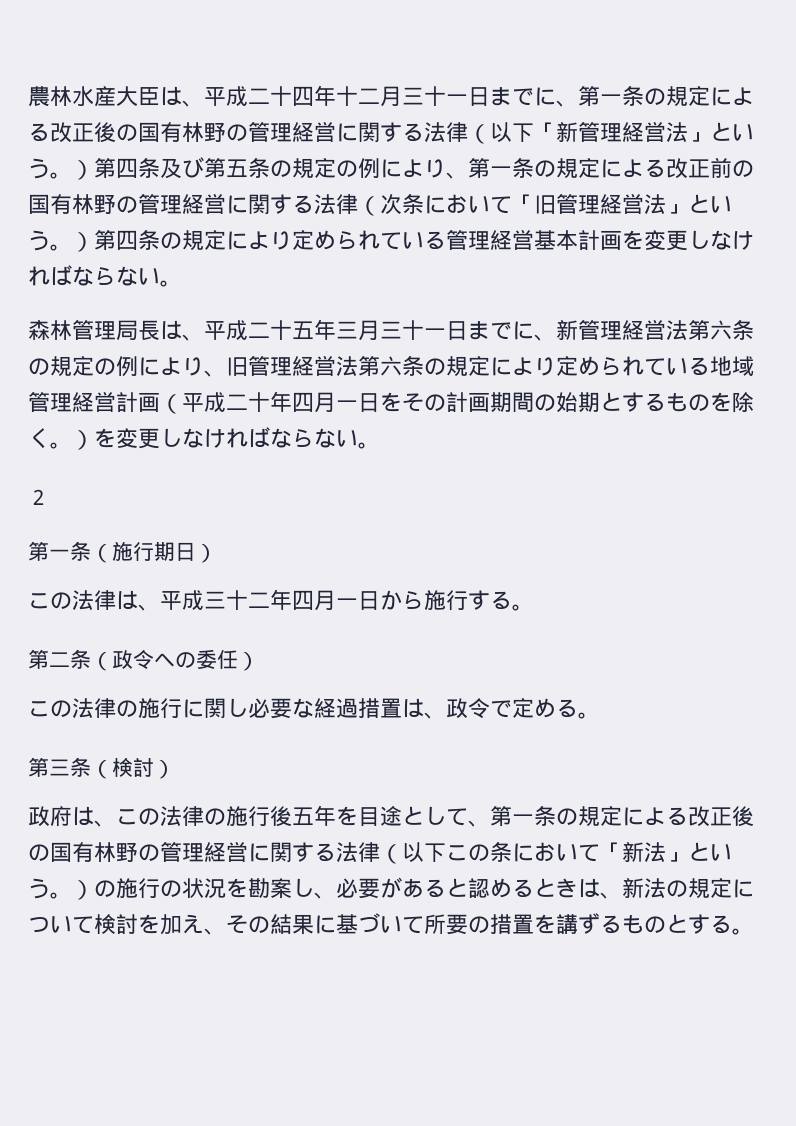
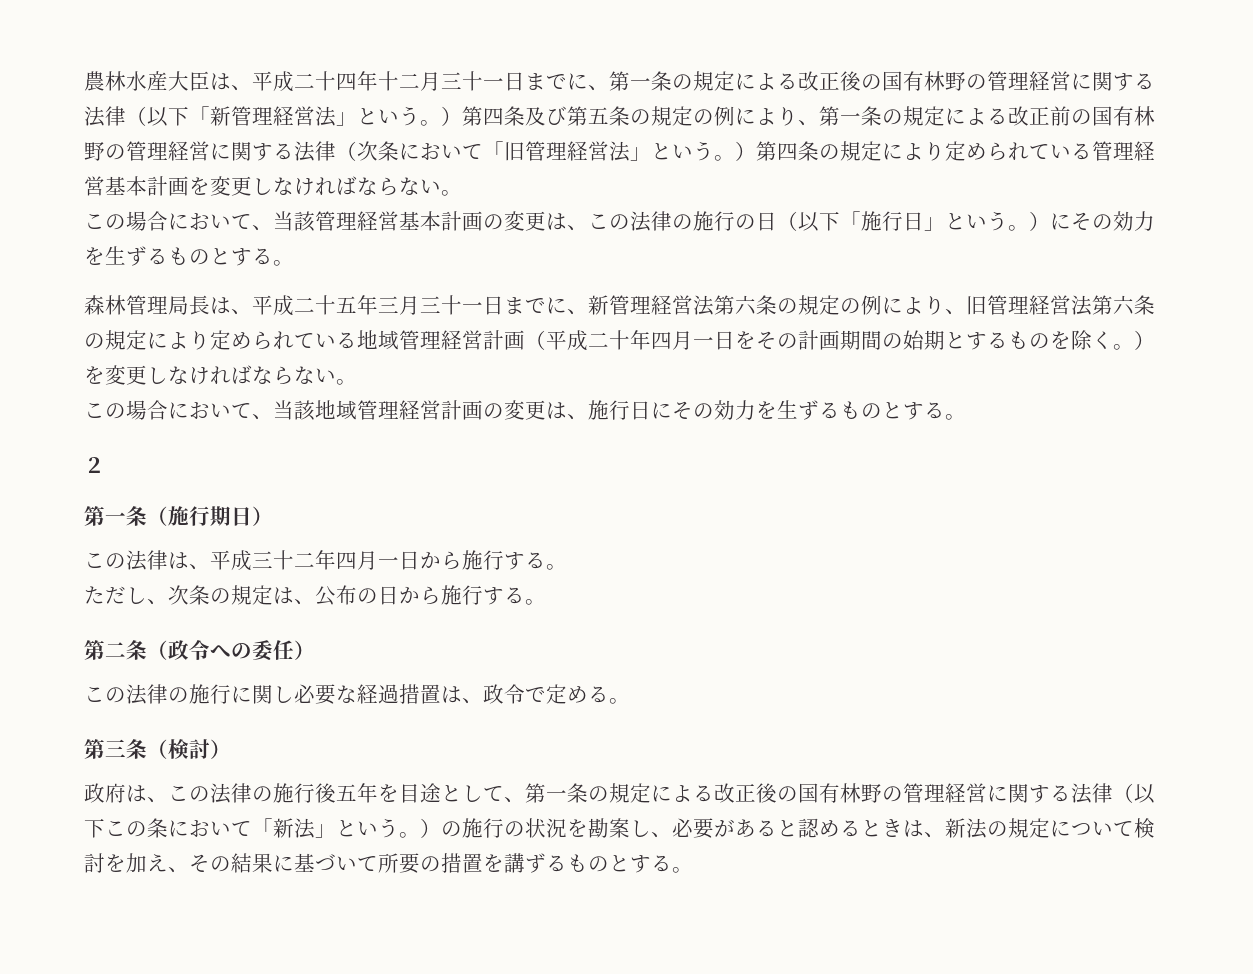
(182, 283) none -> [84,211,1155,232] [84,246,294,266] // この場合において、当該管理経営基本計画の変更は、この法律の施行の日（以下「施行日」という。）にその効力を生ずるものとする。
(380, 445) none -> [84,400,966,421] // この場合において、当該地域管理経営計画の変更は、施行日にその効力を生ずるものとする。
(534, 607) none -> [84,585,546,606] // ただし、次条の規定は、公布の日から施行する。

